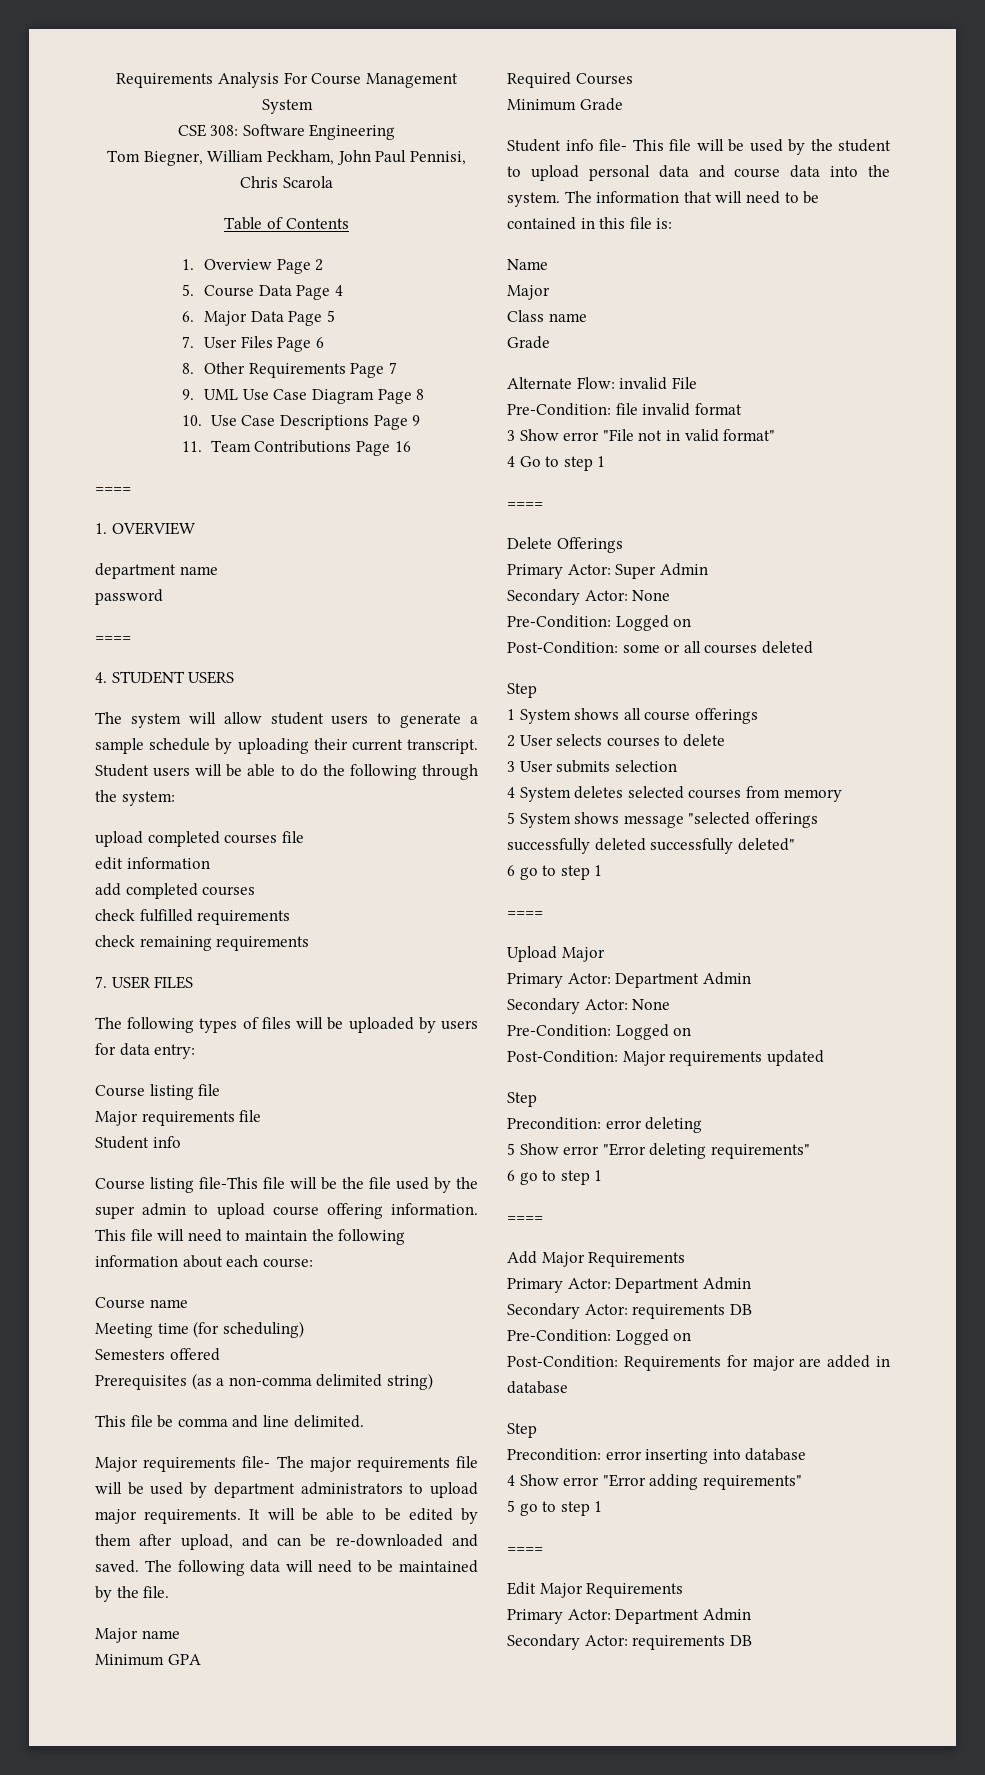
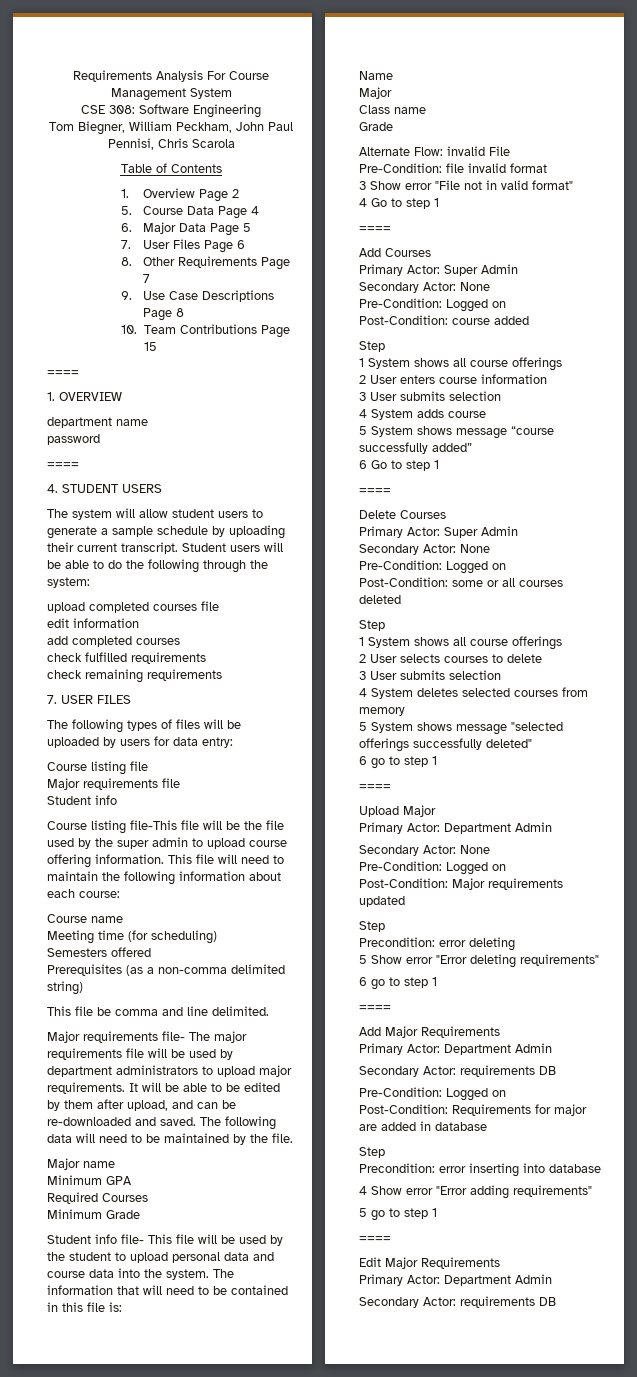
[204,389,425,404] [182,415,203,426] UML Use Case Diagram Page 8 // 10. -> (133, 295) none
[412,415,421,426] [182,441,203,452] 9 // 11. -> [175,308,184,317] [121,325,138,334] 8 // 10.
[394,441,411,452] 16 -> [143,342,157,351] 15
(543, 505) none -> [359,248,431,257] [359,264,518,276] [359,282,490,293] [359,298,506,312] [359,315,529,325] [359,341,385,352] [359,357,562,371] [359,374,547,384] [359,391,501,401] [359,409,486,420] [359,426,554,439] [359,442,472,454] [359,460,439,471] [359,488,391,494] // Add Courses // Primary Actor: Super Admin // Secondary Actor: None // Pre-Condition: Logged on // Post-Condition: course added // Step // 1 System shows all course offerings // 2 User enters course information // 3 User submits selection // 4 System adds course // 5 System shows message “course successfully added” // 6 Go to step 1 // ====
[556,537,623,553] Offerings -> [400,510,446,519] Courses
[594,838,734,854] deleted successfully -> (482, 744) none

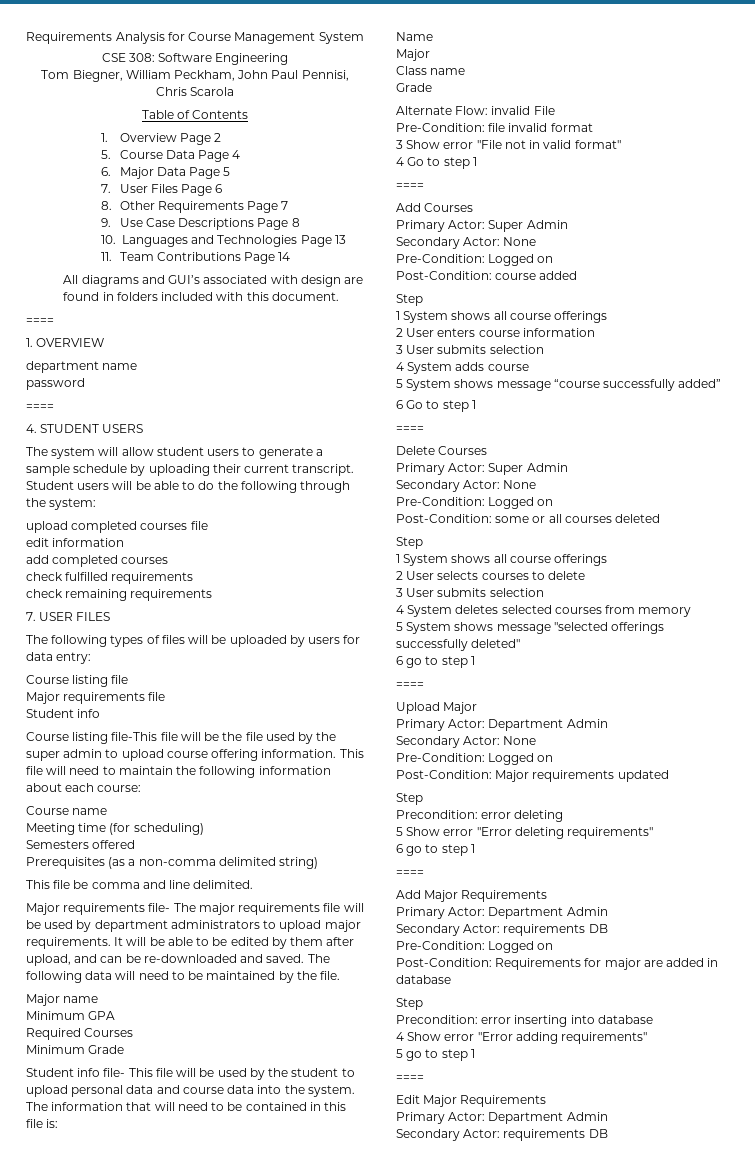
[207,71,226,80] For -> [167,32,185,41] for
[143,324,290,338] [143,342,157,351] Team Contributions Page 15 -> [121,235,346,247] [100,252,291,264] [63,275,364,287] [63,292,339,301] Languages and Technologies Page 13 // 11. Team Contributions Page 14 // All diagrams and GUI’s associated with design are found in folders included with this document.

